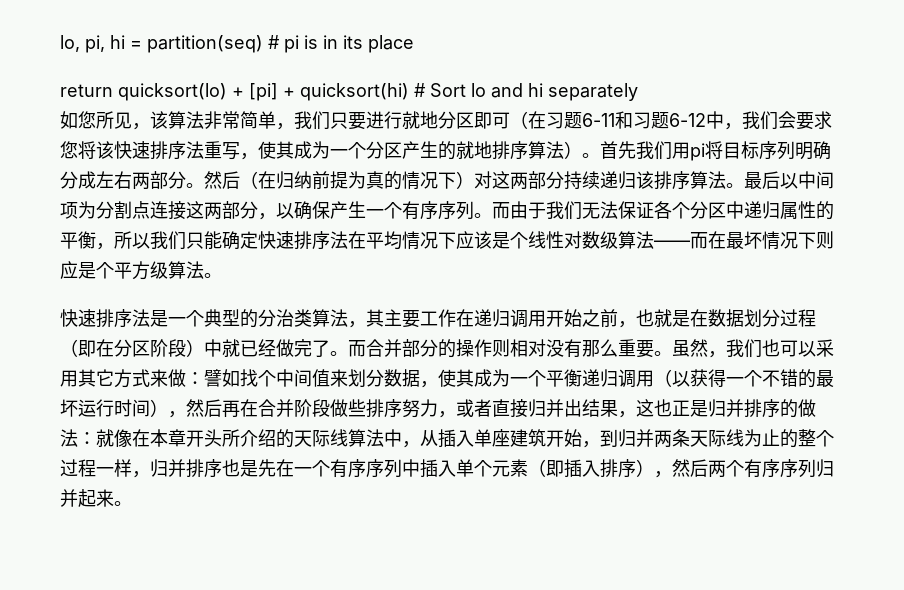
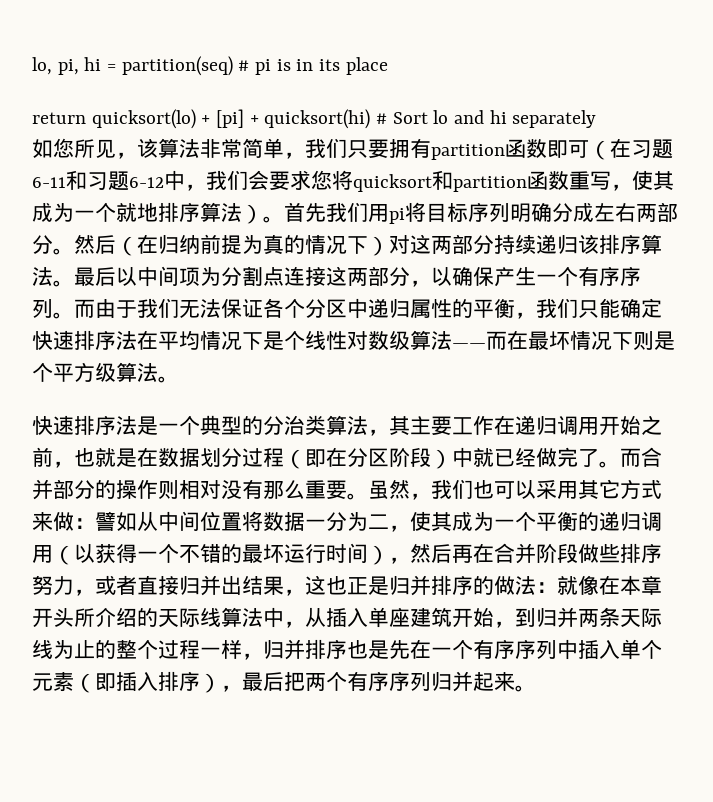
[366,111,474,129] 进行就地分区 -> [389,138,547,160] 拥有partition函数
[96,141,204,160] 该快速排序法 -> [353,170,569,192] quicksort和partition函数
[366,141,456,160] 分区产生的 -> (116, 212) none
[114,231,150,249] 所以 -> (536, 315) none
[456,231,492,249] 应该 -> (263, 341) none
[60,261,78,279] 应 -> (654, 340) none
[240,369,420,387] 找个中间值来划分数据 -> [137,511,389,532] 从中间位置将数据一分为二
(582, 378) none -> [578,512,599,531] 的
[672,459,708,477] 然后 -> [242,672,305,691] 最后把

